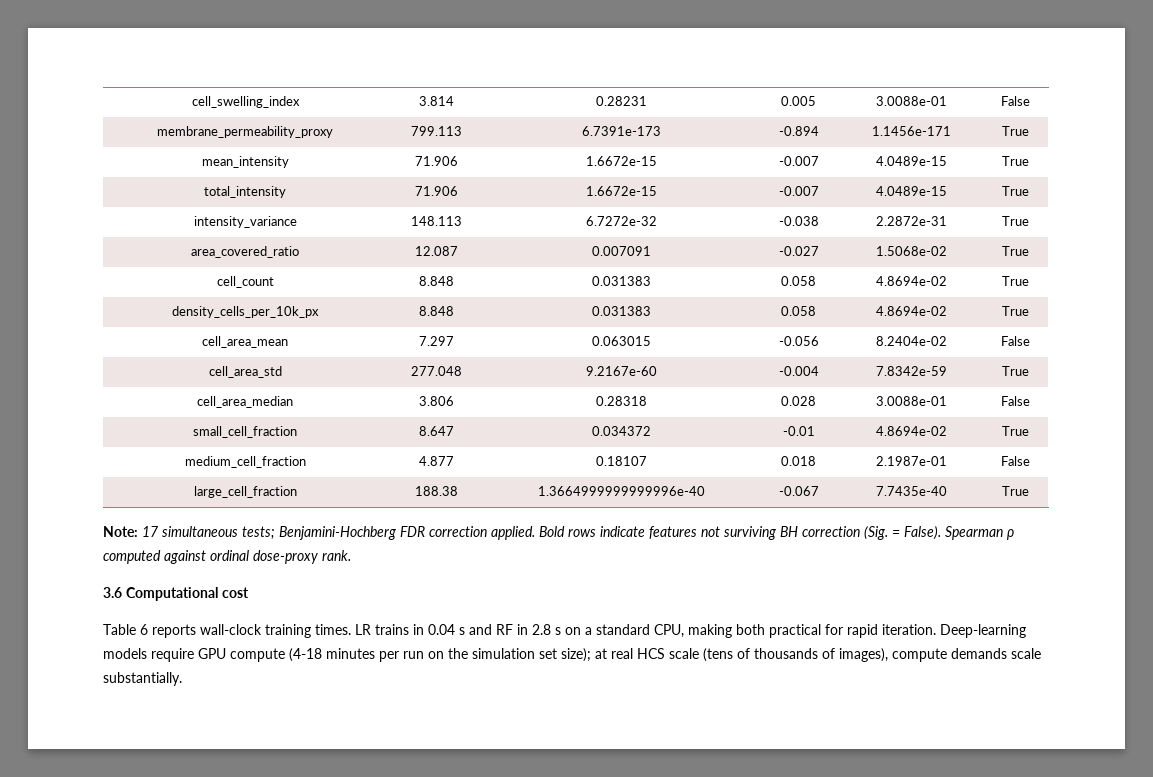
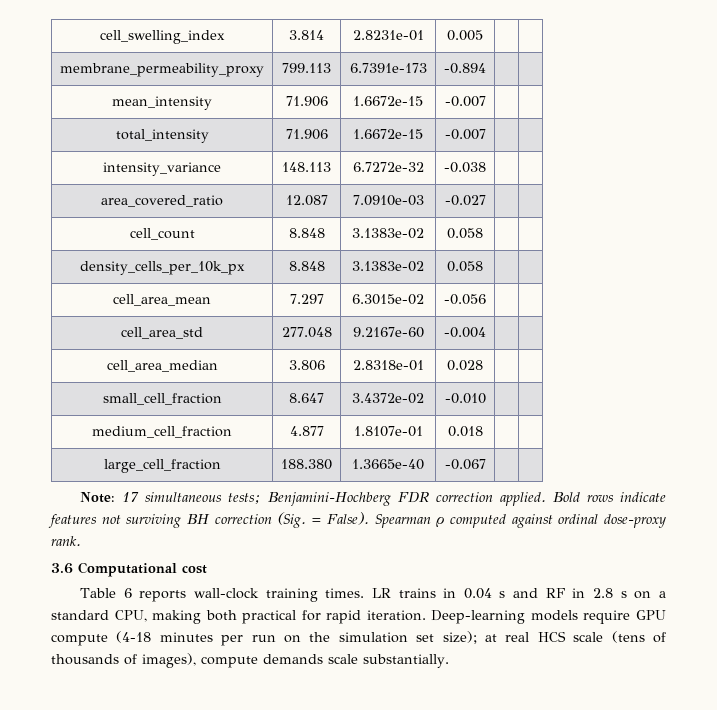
[596,96,647,106] 0.28231 -> [352,30,424,41] 2.8231e-01
[875,96,947,106] [1000,96,1030,106] 3.0088e-01 | False -> (483, 35) |
[871,126,951,136] [1001,126,1029,136] 1.1456e-171 | True -> (486, 68) |
[875,156,947,166] [1001,156,1029,166] 4.0489e-15 | True -> (486, 101) |
[875,186,947,196] [1001,186,1029,196] 4.0489e-15 | True -> (486, 134) |
[875,216,947,226] [1001,216,1029,226] 2.2872e-31 | True -> (486, 167) |
[592,246,651,256] 0.007091 -> [352,195,424,206] 7.0910e-03
[875,246,947,256] [1001,246,1029,256] 1.5068e-02 | True -> (486, 200) |
[592,276,651,286] [781,276,816,286] [875,276,947,286] [1001,276,1029,286] 0.031383 | 0.058 | 4.8694e-02 | True -> [352,228,424,239] [447,228,483,239] 3.1383e-02 | 0.058 | |
[592,306,651,316] [781,306,816,316] [875,306,947,316] [1001,306,1029,316] 0.031383 | 0.058 | 4.8694e-02 | True -> [352,261,424,272] [447,261,483,272] 3.1383e-02 | 0.058 | |
[592,336,651,346] 0.063015 -> [352,294,424,305] 6.3015e-02
[875,336,947,346] [1000,336,1030,346] 8.2404e-02 | False -> (486, 299) |
[875,366,947,376] [1001,366,1029,376] 7.8342e-59 | True -> (486, 332) |
[596,396,647,406] 0.28318 -> [352,360,424,371] 2.8318e-01
[875,396,947,406] [1000,396,1030,406] 3.0088e-01 | False -> (483, 365) |
[592,426,651,436] [782,426,815,436] [875,426,947,436] [1001,426,1029,436] 0.034372 | -0.01 | 4.8694e-02 | True -> [352,393,424,404] [444,393,486,404] 3.4372e-02 | -0.010 | |
[596,456,647,466] 0.18107 -> [353,426,423,437] 1.8107e-01
[875,456,947,466] [1000,456,1030,466] 2.1987e-01 | False -> (483, 431) |
[415,486,458,496] [538,486,705,496] 188.38 | 1.3664999999999996e-40 -> [281,459,332,470] [352,459,424,470] 188.380 | 1.3665e-40
[875,486,947,496] [1001,486,1029,496] 7.7435e-40 | True -> (486, 464) |

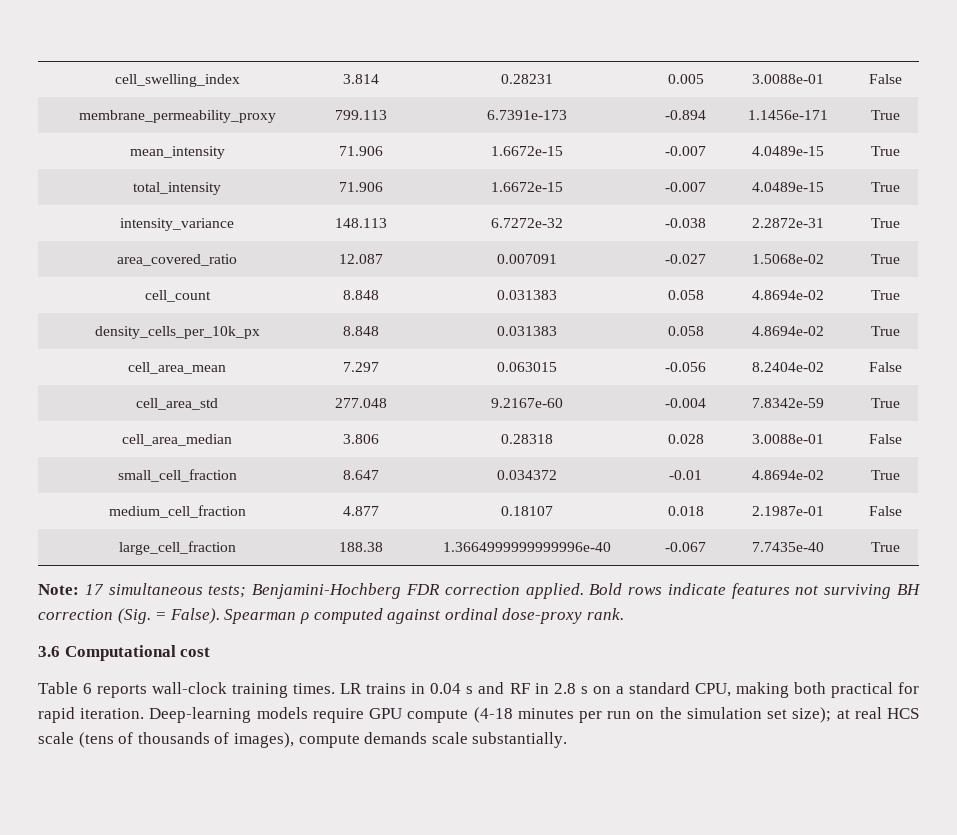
[352,30,424,41] 2.8231e-01 -> [500,74,553,84] 0.28231
(483, 35) | -> [752,74,824,84] [868,74,902,84] 3.0088e-01 | False
(486, 68) | -> [748,110,828,120] [870,110,900,120] 1.1456e-171 | True
(486, 101) | -> [752,146,824,156] [870,146,900,156] 4.0489e-15 | True
(486, 134) | -> [752,182,824,192] [870,182,900,192] 4.0489e-15 | True
(486, 167) | -> [752,218,824,228] [870,218,900,228] 2.2872e-31 | True
[352,195,424,206] 7.0910e-03 -> [496,254,557,264] 0.007091
(486, 200) | -> [752,254,824,264] [870,254,900,264] 1.5068e-02 | True
[352,228,424,239] [447,228,483,239] 3.1383e-02 | 0.058 | | -> [496,290,557,300] [667,290,704,300] [752,290,824,300] [870,290,900,300] 0.031383 | 0.058 | 4.8694e-02 | True
[352,261,424,272] [447,261,483,272] 3.1383e-02 | 0.058 | | -> [496,326,557,336] [667,326,704,336] [752,326,824,336] [870,326,900,336] 0.031383 | 0.058 | 4.8694e-02 | True
[352,294,424,305] 6.3015e-02 -> [496,362,557,372] 0.063015
(486, 299) | -> [752,362,824,372] [868,362,902,372] 8.2404e-02 | False
(486, 332) | -> [752,398,824,408] [870,398,900,408] 7.8342e-59 | True
[352,360,424,371] 2.8318e-01 -> [500,434,553,444] 0.28318
(483, 365) | -> [752,434,824,444] [868,434,902,444] 3.0088e-01 | False
[352,393,424,404] [444,393,486,404] 3.4372e-02 | -0.010 | | -> [496,470,557,480] [669,470,702,480] [752,470,824,480] [870,470,900,480] 0.034372 | -0.01 | 4.8694e-02 | True
[353,426,423,437] 1.8107e-01 -> [500,506,553,516] 0.18107
(483, 431) | -> [752,506,824,516] [868,506,902,516] 2.1987e-01 | False
[281,459,332,470] [352,459,424,470] 188.380 | 1.3665e-40 -> [339,542,383,552] [442,542,611,552] 188.38 | 1.3664999999999996e-40
(486, 464) | -> [752,542,824,552] [870,542,900,552] 7.7435e-40 | True

